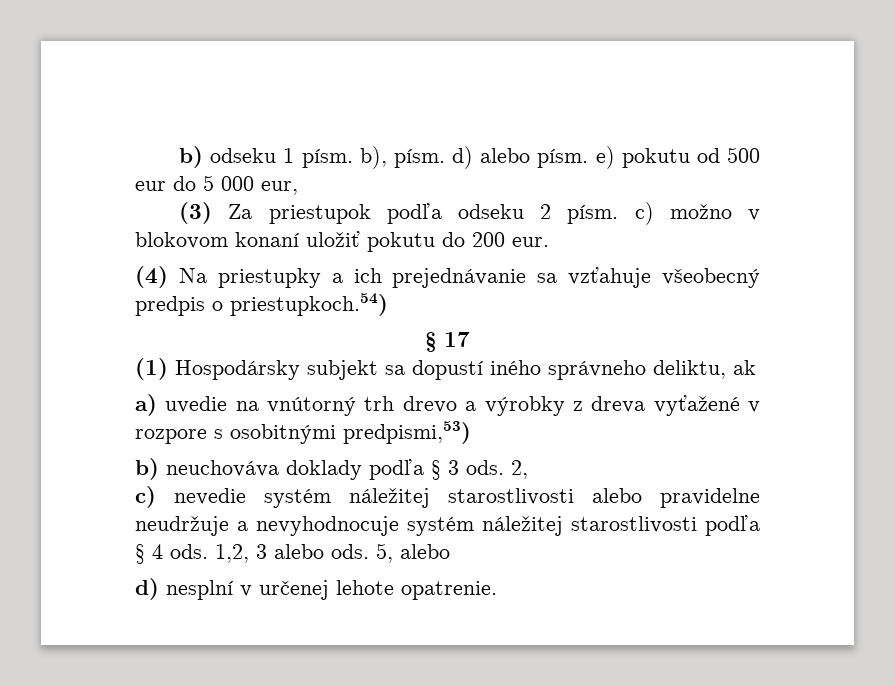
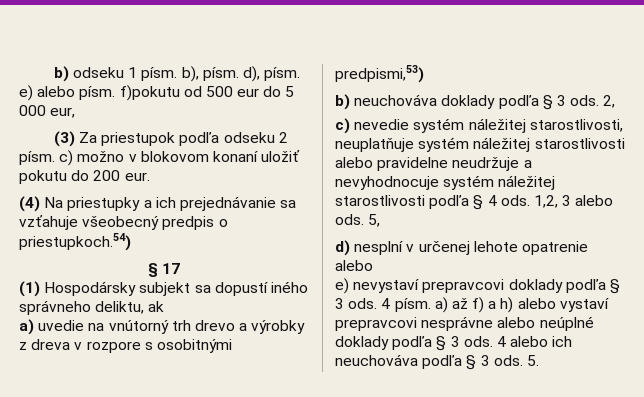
[452,146,690,169] d) alebo písm. e) pokutu -> [242,66,301,82] [19,85,180,101] d), písm. e) alebo písm. f)pokutu
[653,395,740,416] vyťažené -> (71, 344) none
(430, 498) none -> [529,119,623,132] [335,137,531,152] starostlivosti, neuplatňuje systém náležitej
[400,544,450,559] alebo -> (381, 220) none
[401,581,497,600] opatrenie. -> [521,241,588,255] [335,260,373,271] [335,278,620,294] [335,297,609,313] [335,316,594,331] [335,336,573,351] [335,354,539,370] opatrenie alebo // e) nevystaví prepravcovi doklady podľa § 3 ods. 4 písm. a) až f) a h) alebo vystaví prepravcovi nesprávne alebo neúplné doklady podľa § 3 ods. 4 alebo ich neuchováva podľa § 3 ods. 5.

